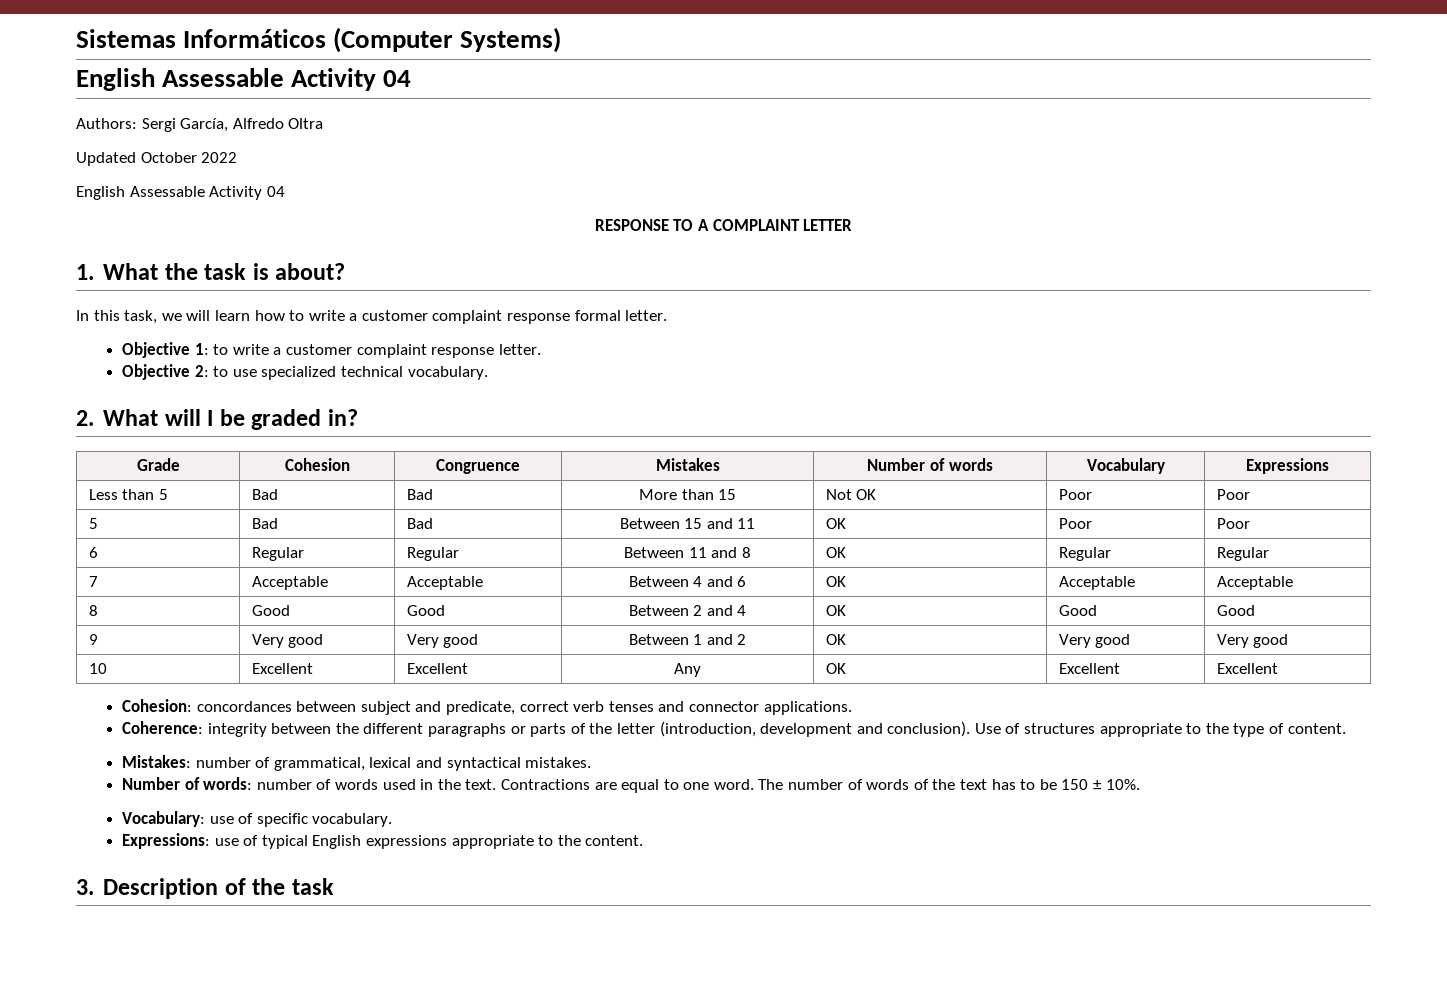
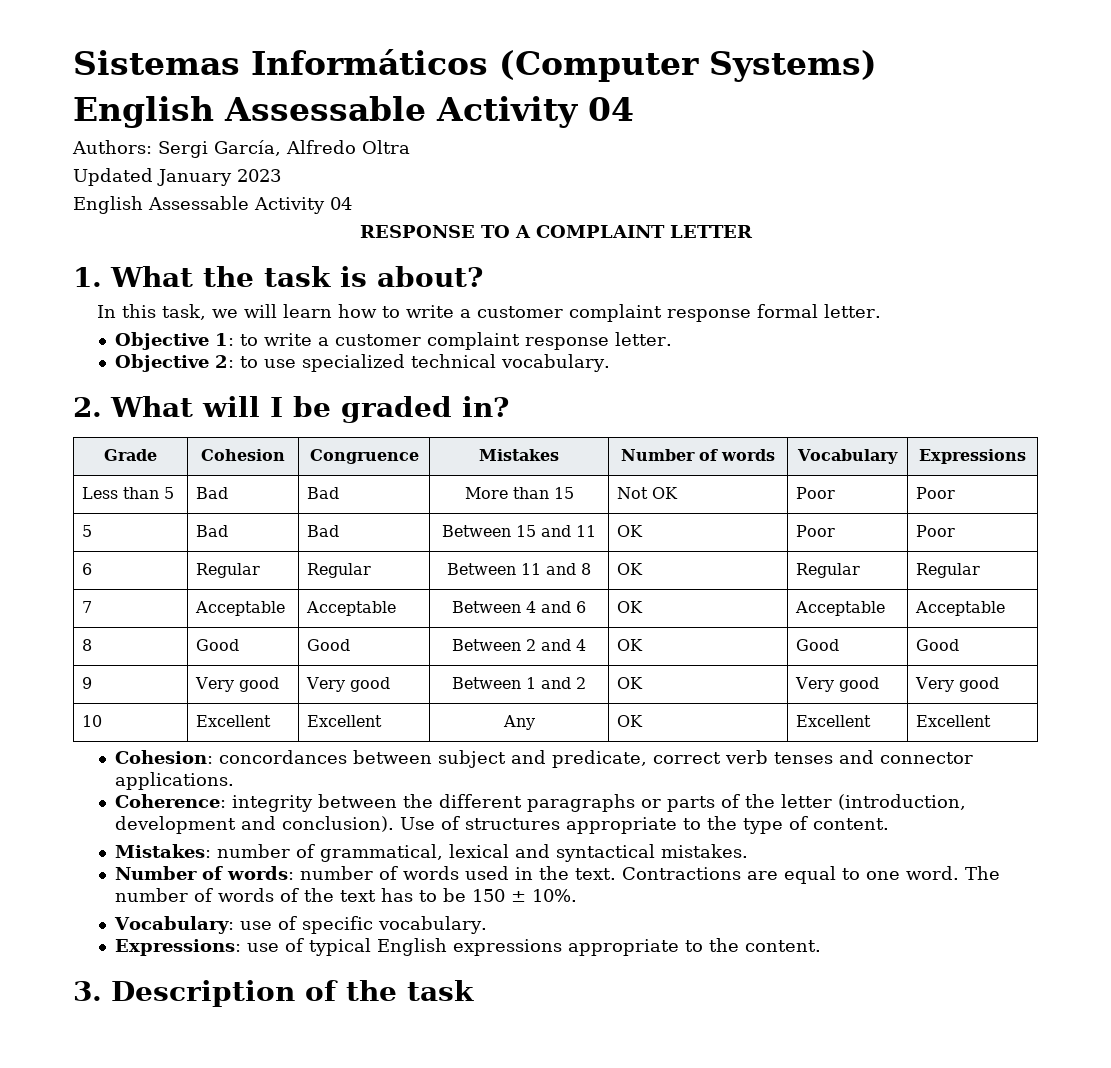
[140,152,238,163] October 2022 -> [157,169,281,186] January 2023

